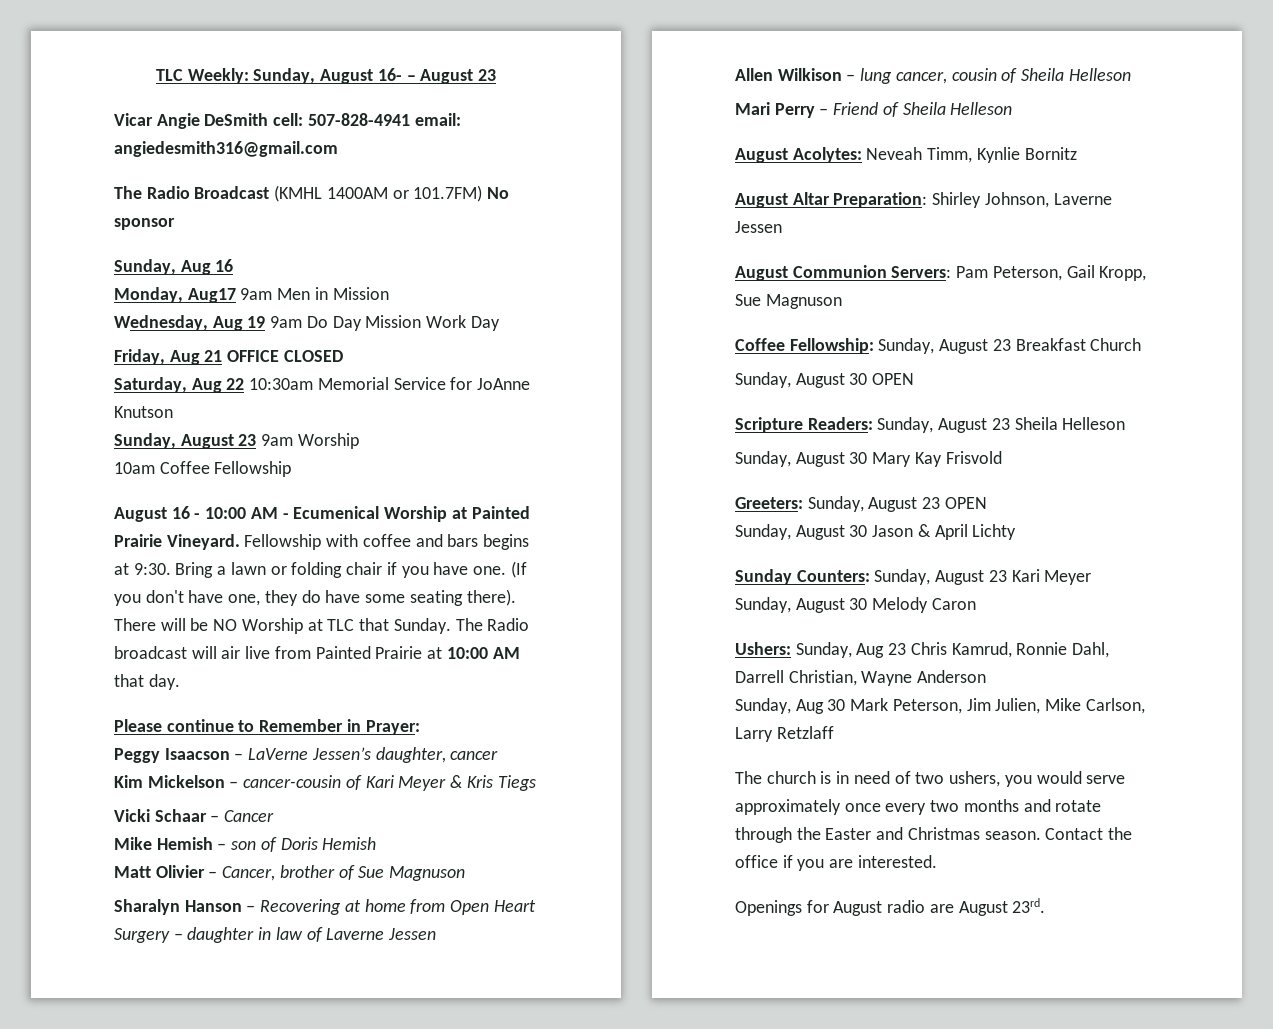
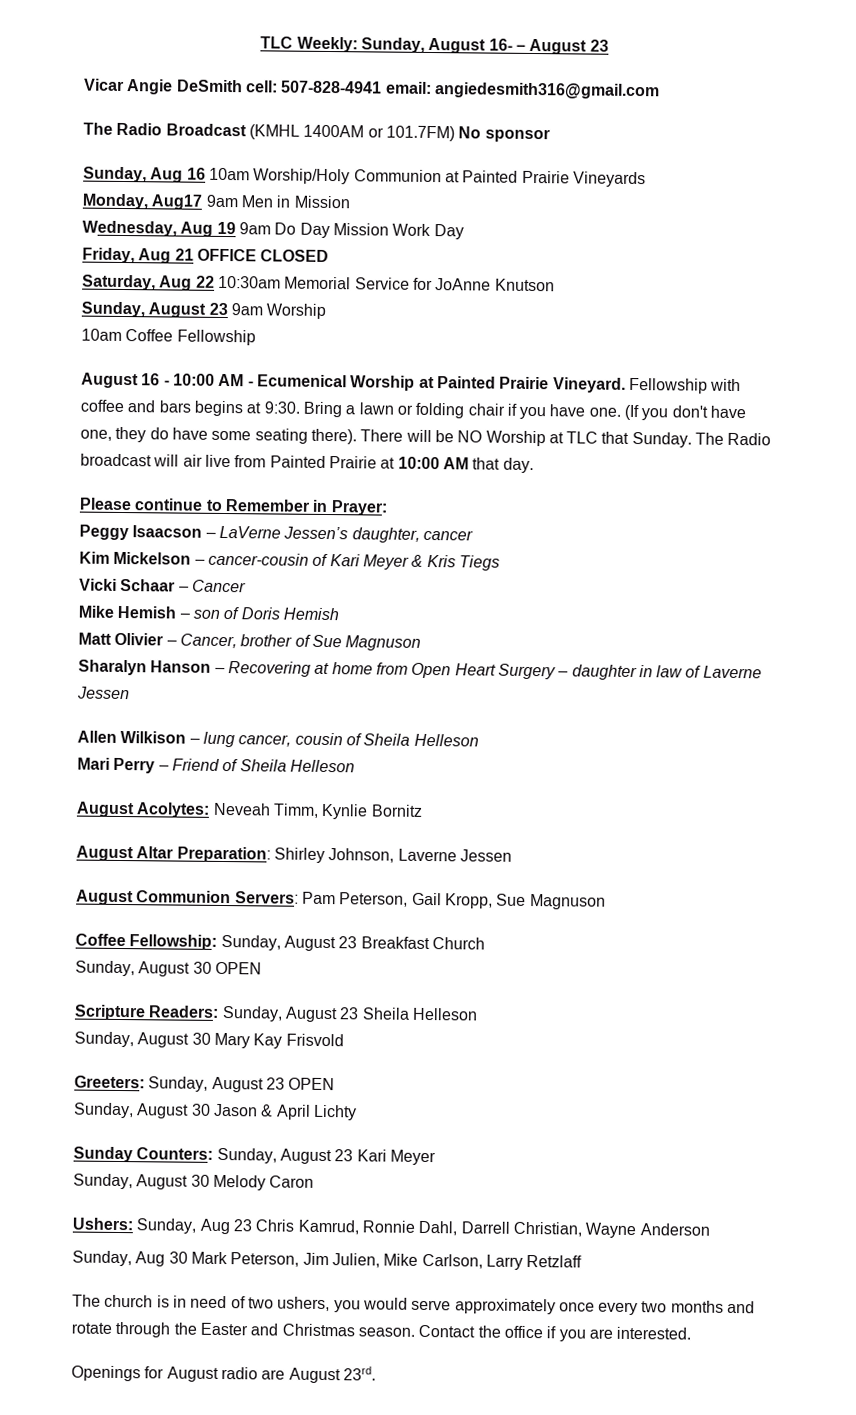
(234, 265) none -> [208,167,646,188] 10am Worship/Holy Communion at Painted Prairie Vineyards

